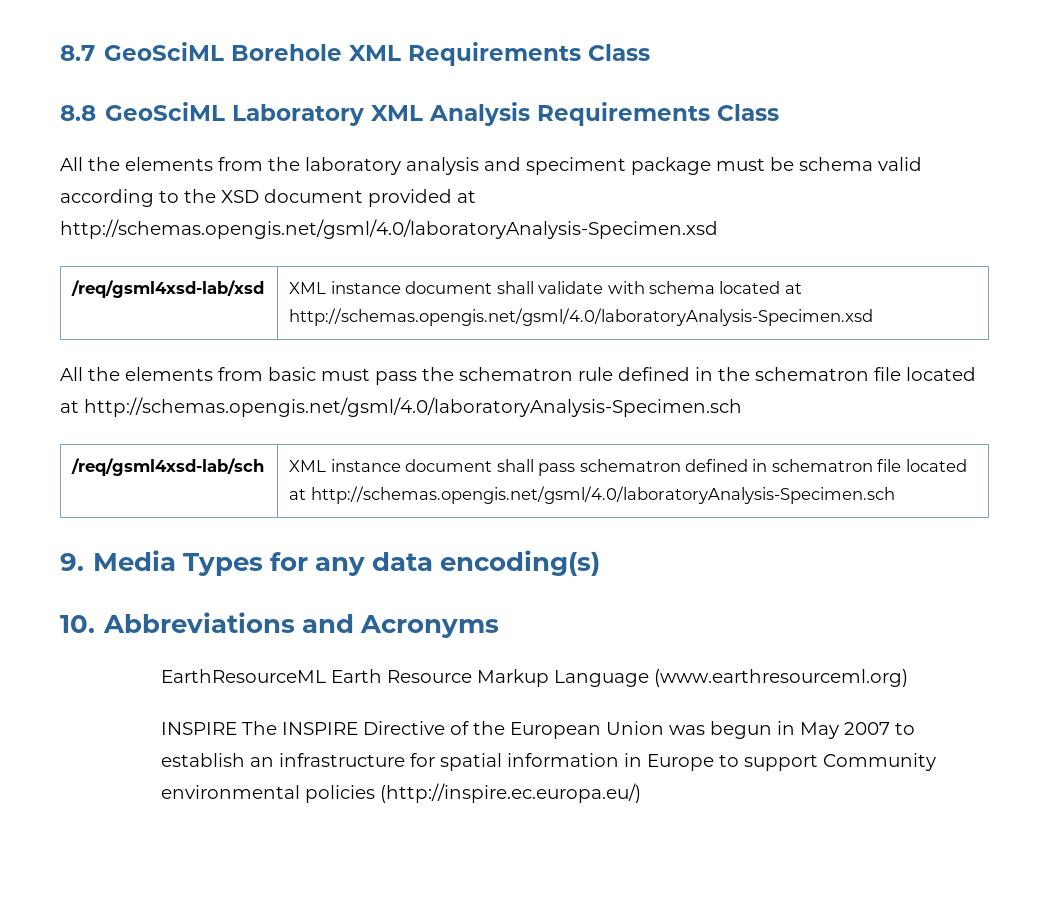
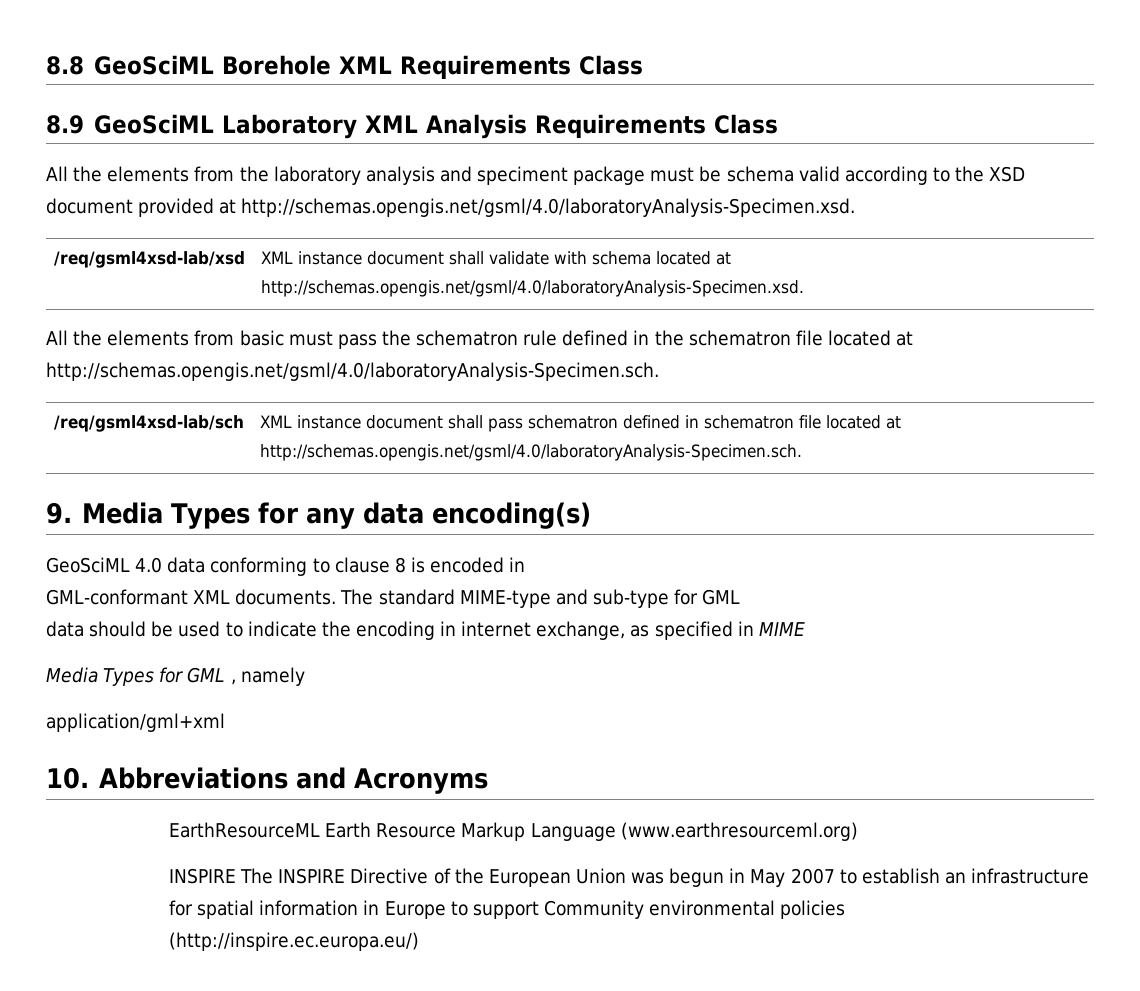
[60,45,95,61] 8.7 -> [46,56,84,75] 8.8
[60,105,96,121] 8.8 -> [46,115,84,134] 8.9
[60,219,718,239] http://schemas.opengis.net/gsml/4.0/laboratoryAnalysis-Specimen.xsd -> [241,198,856,217] http://schemas.opengis.net/gsml/4.0/laboratoryAnalysis-Specimen.xsd.
[289,308,874,326] http://schemas.opengis.net/gsml/4.0/laboratoryAnalysis-Specimen.xsd -> [260,280,804,297] http://schemas.opengis.net/gsml/4.0/laboratoryAnalysis-Specimen.xsd.
[84,397,742,417] http://schemas.opengis.net/gsml/4.0/laboratoryAnalysis-Specimen.sch -> [46,362,659,381] http://schemas.opengis.net/gsml/4.0/laboratoryAnalysis-Specimen.sch.
[310,486,895,504] http://schemas.opengis.net/gsml/4.0/laboratoryAnalysis-Specimen.sch -> [259,444,802,461] http://schemas.opengis.net/gsml/4.0/laboratoryAnalysis-Specimen.sch.
(601, 563) none -> [46,557,526,576] [46,589,741,608] [46,621,805,640] [46,667,305,686] [46,713,225,732] // GeoSciML 4.0 data conforming to clause 8 is encoded in // GML-conformant XML documents. The standard MIME-type and sub-type for GML // data should be used to indicate the encoding in internet exchange, as specified in MIME // Media Types for GML , namely // application/gml+xml

